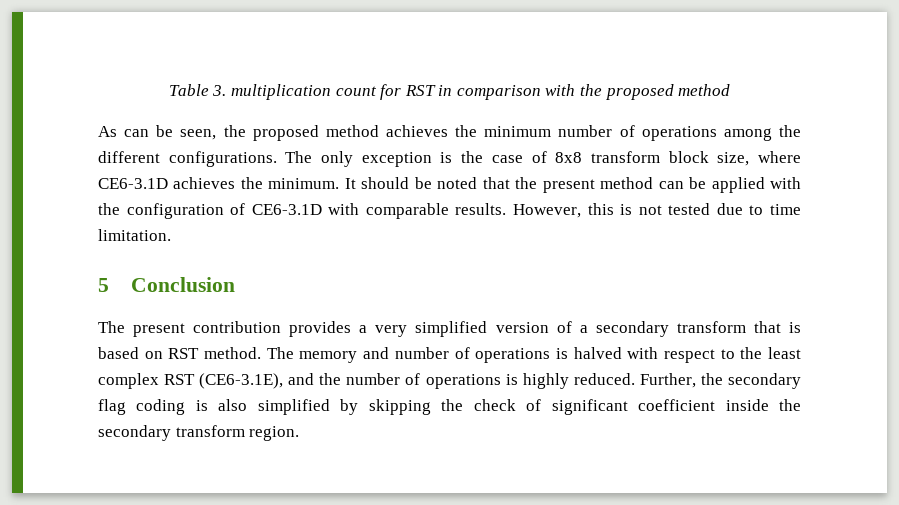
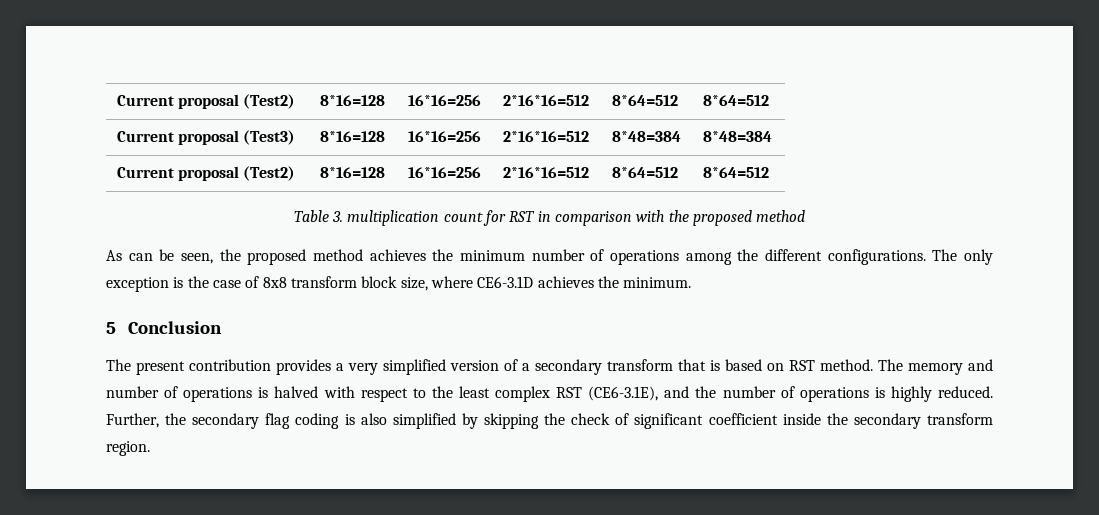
(168, 90) none -> [116,94,296,109] [319,95,385,106] [407,95,481,106] [502,95,589,106] [611,95,678,106] [702,95,769,106] [116,130,296,145] [319,131,385,142] [407,131,481,142] [502,131,589,142] [611,131,681,142] [702,131,772,142] [116,166,296,181] [319,167,385,178] [407,167,481,178] [502,167,589,178] [611,167,678,178] [702,167,769,178] Current proposal (Test2) | 8*16=128 | 16*16=256 | 2*16*16=512 | 8*64=512 | 8*64=512 // Current proposal (Test3) | 8*16=128 | 16*16=256 | 2*16*16=512 | 8*48=384 | 8*48=384 // Current proposal (Test2) | 8*16=128 | 16*16=256 | 2*16*16=512 | 8*64=512 | 8*64=512 //
[344,177,801,193] [98,203,801,219] [98,229,171,241] It should be noted that the present method can be applied with the configuration of CE6-3.1D with comparable results. However, this is not tested due to time limitation. -> (692, 282) none

